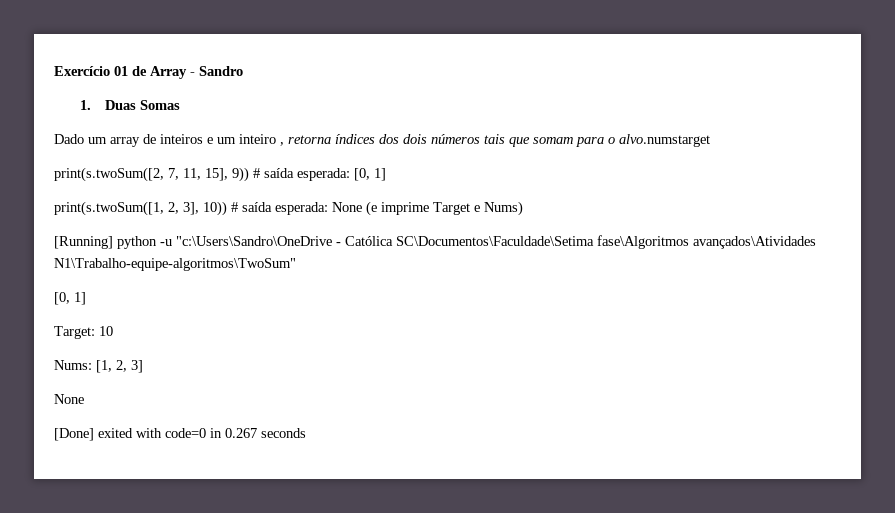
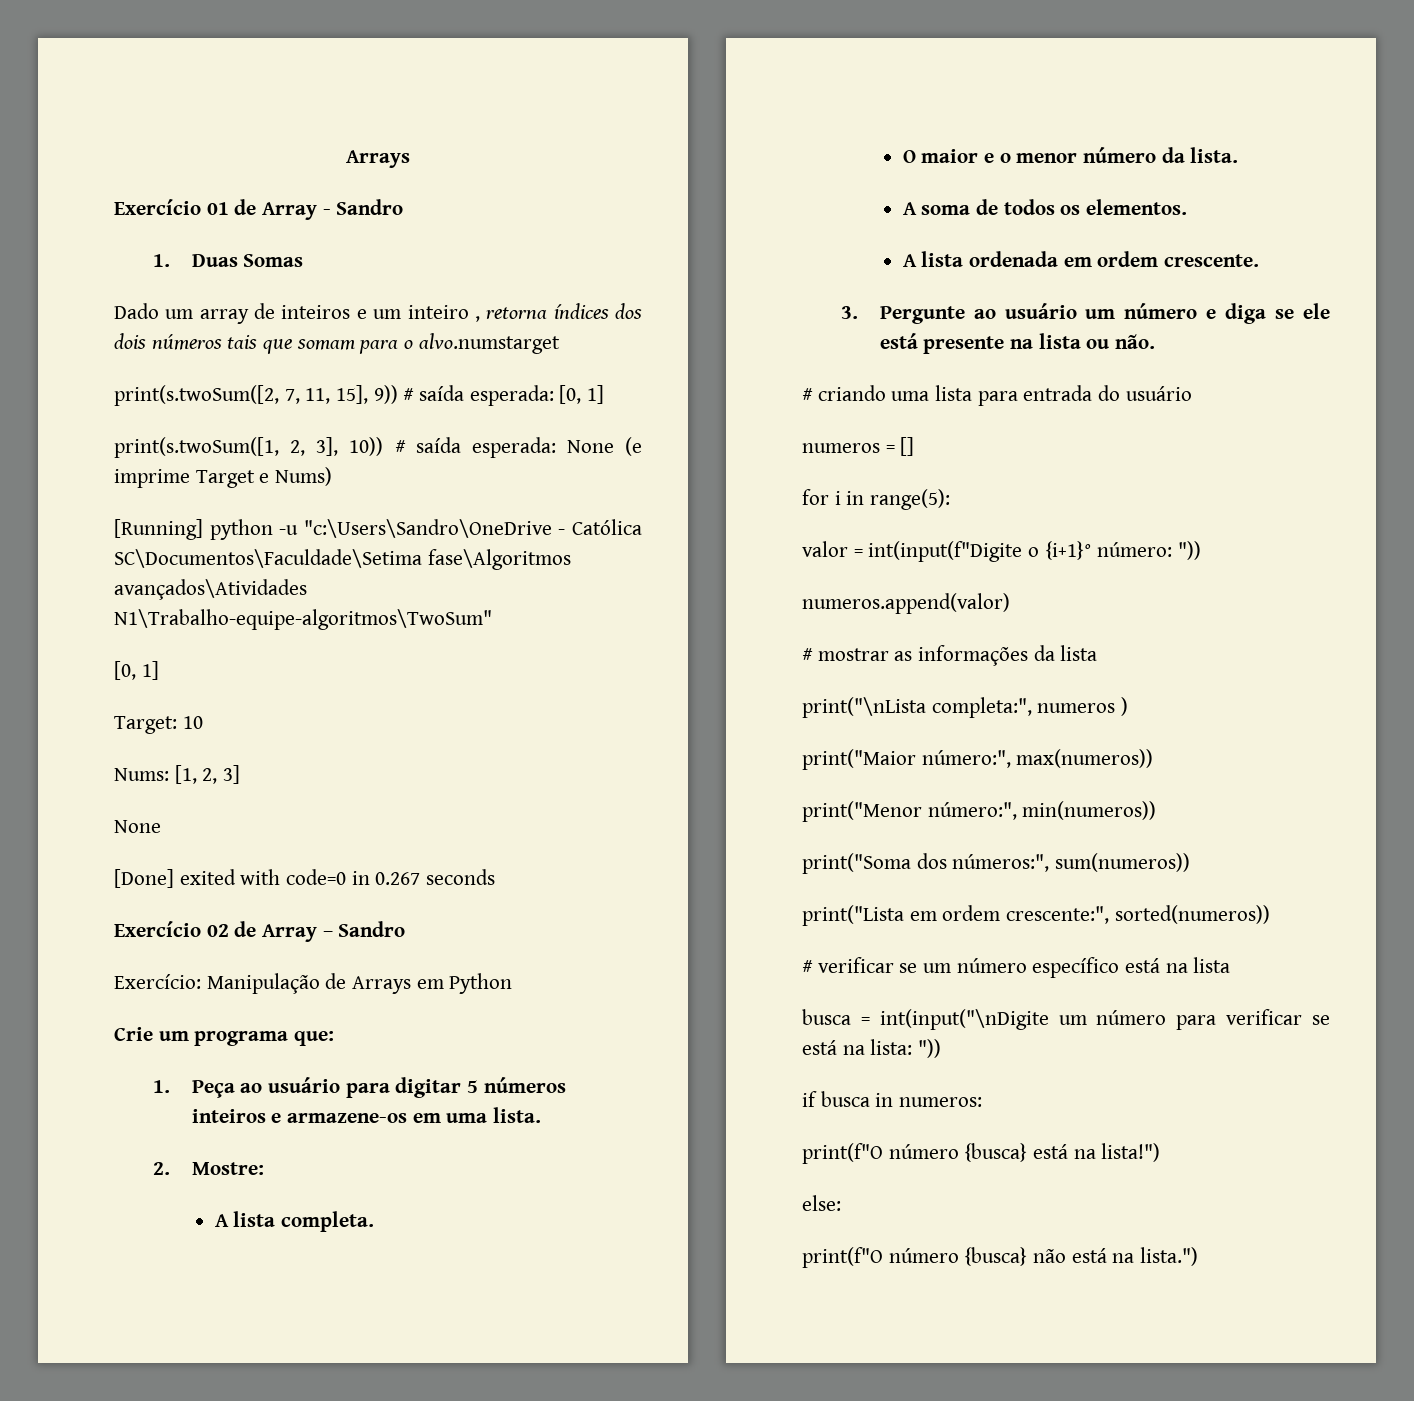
(54, 71) none -> [346,150,410,168] Arrays //
(306, 433) none -> [114,921,406,942] [114,973,513,994] [114,1027,335,1046] [152,1077,566,1098] [191,1107,542,1123] [152,1162,264,1175] [214,1211,375,1232] [902,147,1239,163] [902,199,1188,215] [902,251,1260,267] [840,303,1330,324] [879,333,1156,354] [802,385,1192,406] [802,437,915,456] [802,489,951,510] [802,541,1202,562] [802,593,1010,614] [802,645,1098,666] [802,697,1129,718] [802,749,1154,770] [802,801,1157,822] [802,853,1191,874] [802,905,1270,926] [802,957,1231,978] [802,1009,1330,1030] [802,1039,942,1058] [802,1091,983,1107] [802,1143,1161,1164] [802,1195,841,1211] [802,1247,1199,1268] // Exercício 02 de Array – Sandro // Exercício: Manipulação de Arrays em Python // Crie um programa que: // 1. Peça ao usuário para digitar 5 números inteiros e armazene-os em uma lista. // 2. Mostre: // A lista completa. // O maior e o menor número da lista. // A soma de todos os elementos. // A lista ordenada em ordem crescente. // 3. Pergunte ao usuário um número e diga se ele está presente na lista ou não. // # criando uma lista para entrada do usuário // numeros = [] // for i in range(5): // valor = int(input(f"Digite o {i+1}° número: ")) // numeros.append(valor) // # mostrar as informações da lista // print("\nLista completa:", numeros ) // print("Maior número:", max(numeros)) // print("Menor número:", min(numeros)) // print("Soma dos números:", sum(numeros)) // print("Lista em ordem crescente:", sorted(numeros)) // # verificar se um número específico está na lista // busca = int(input("\nDigite um número para verificar se está na lista: ")) // if busca in numeros: // print(f"O número {busca} está na lista!") // else: // print(f"O número {busca} não está na lista.")

